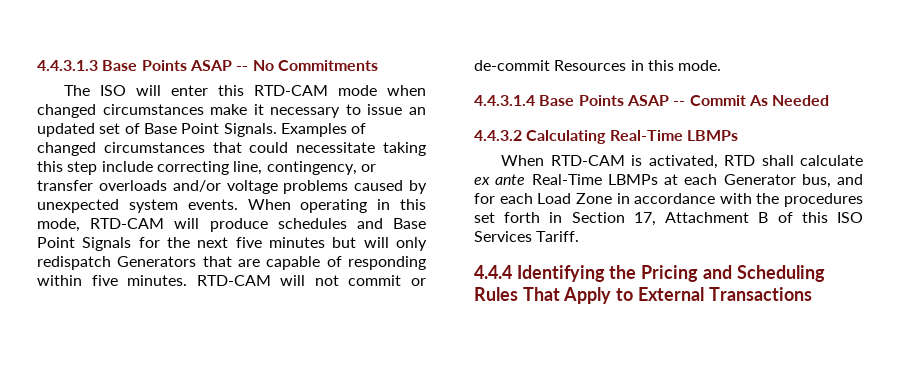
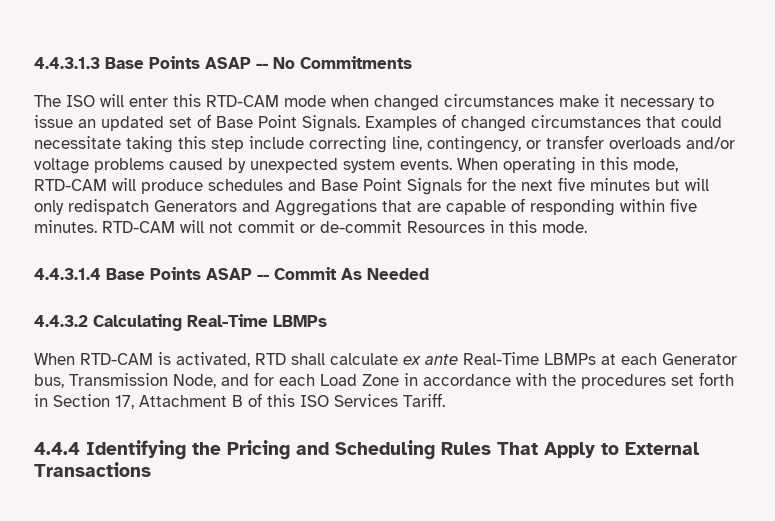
(197, 261) none -> [242,199,377,216] and Aggregations
(831, 181) none -> [69,373,216,388] Transmission Node,

